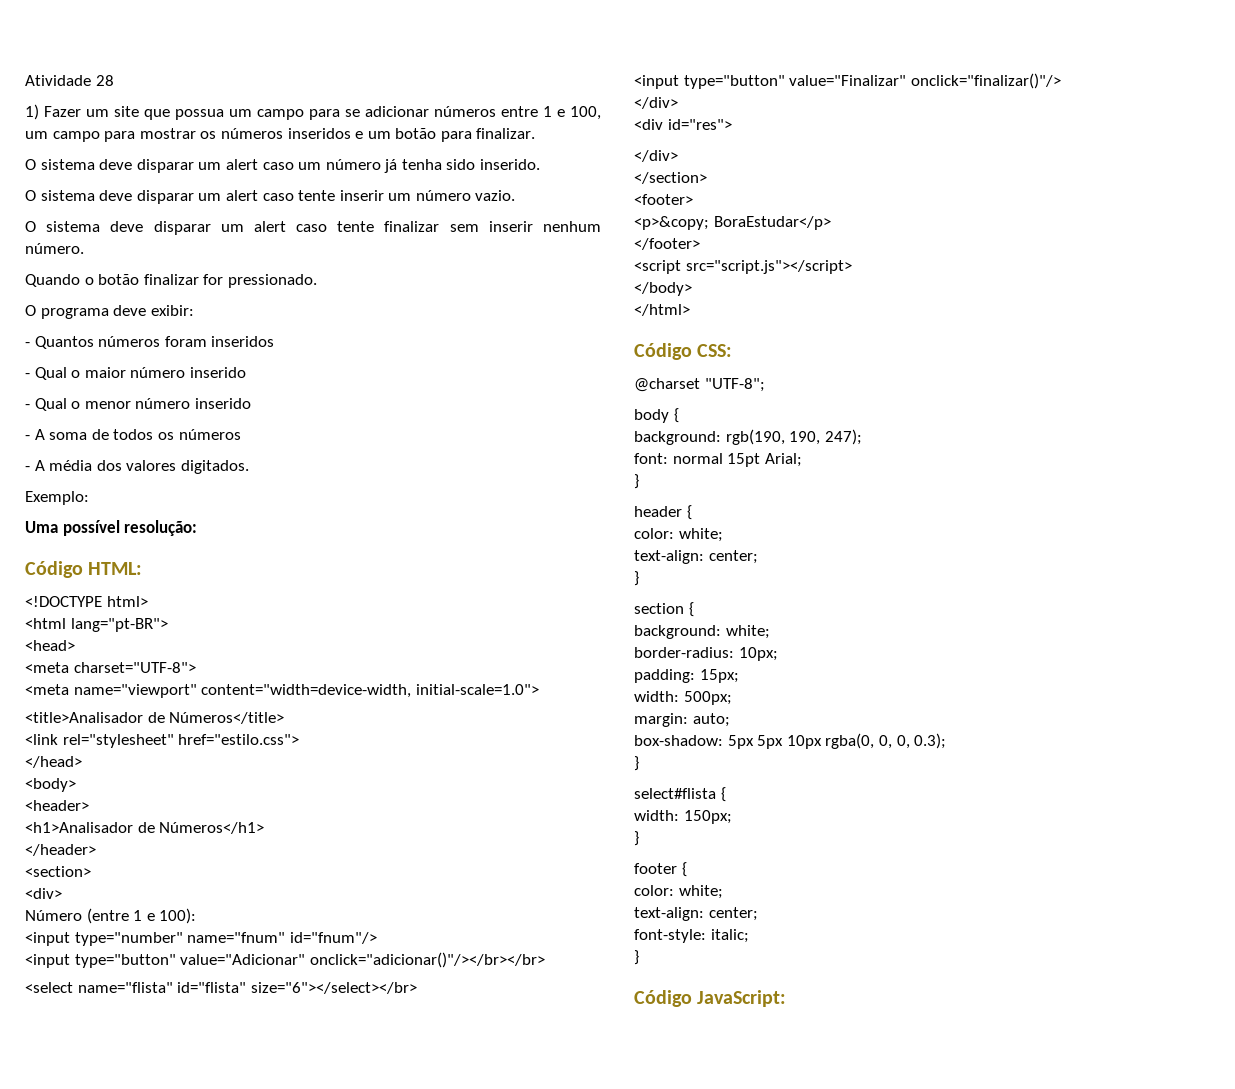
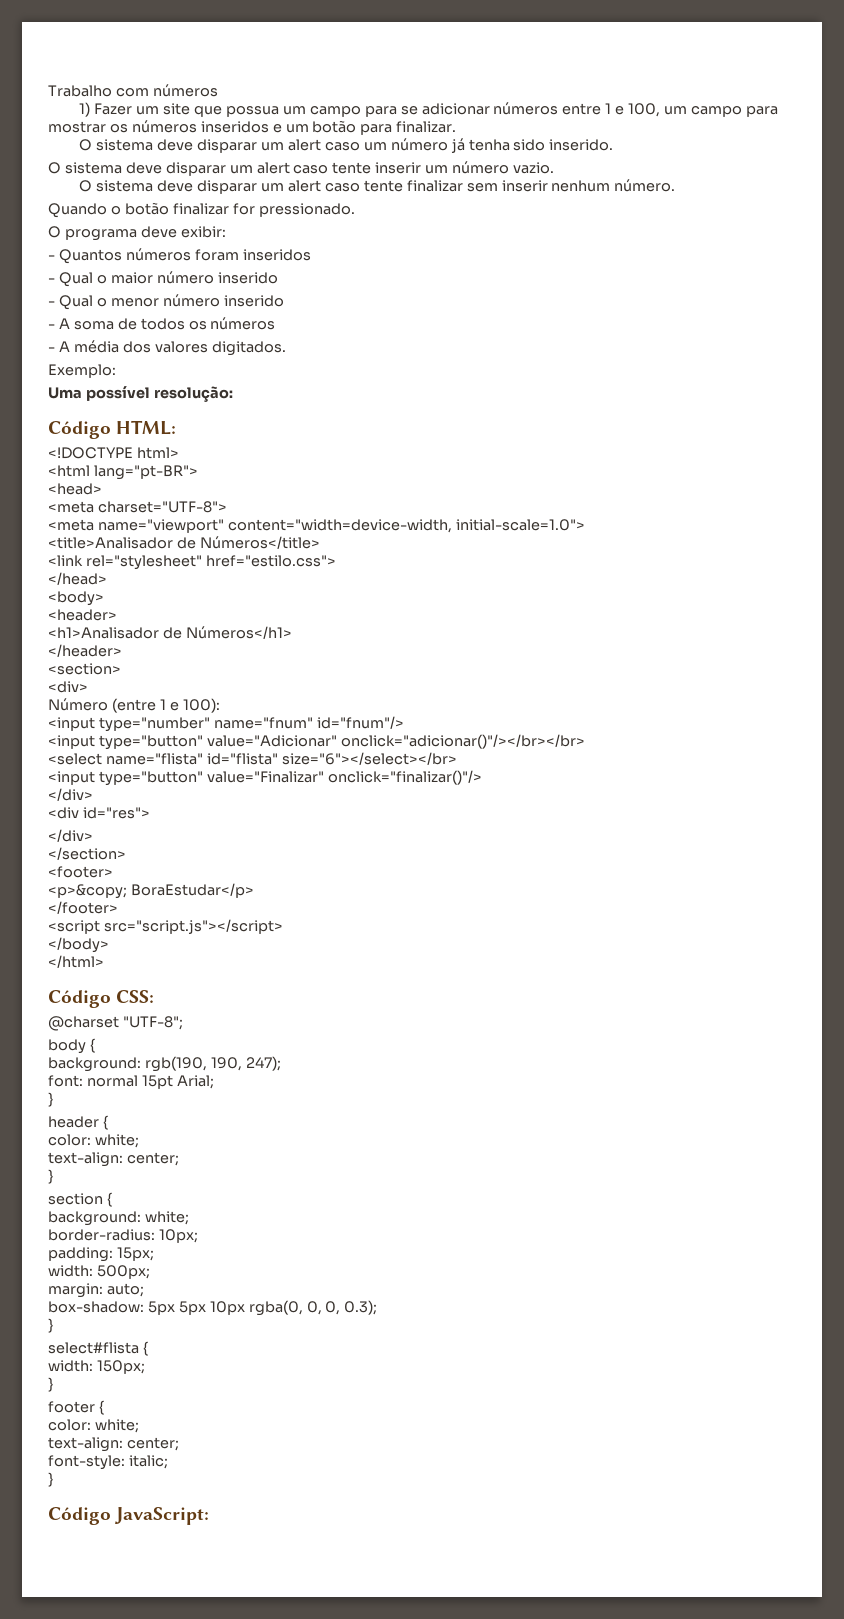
[25,75,114,86] Atividade 28 -> [48,84,218,97] Trabalho com números

